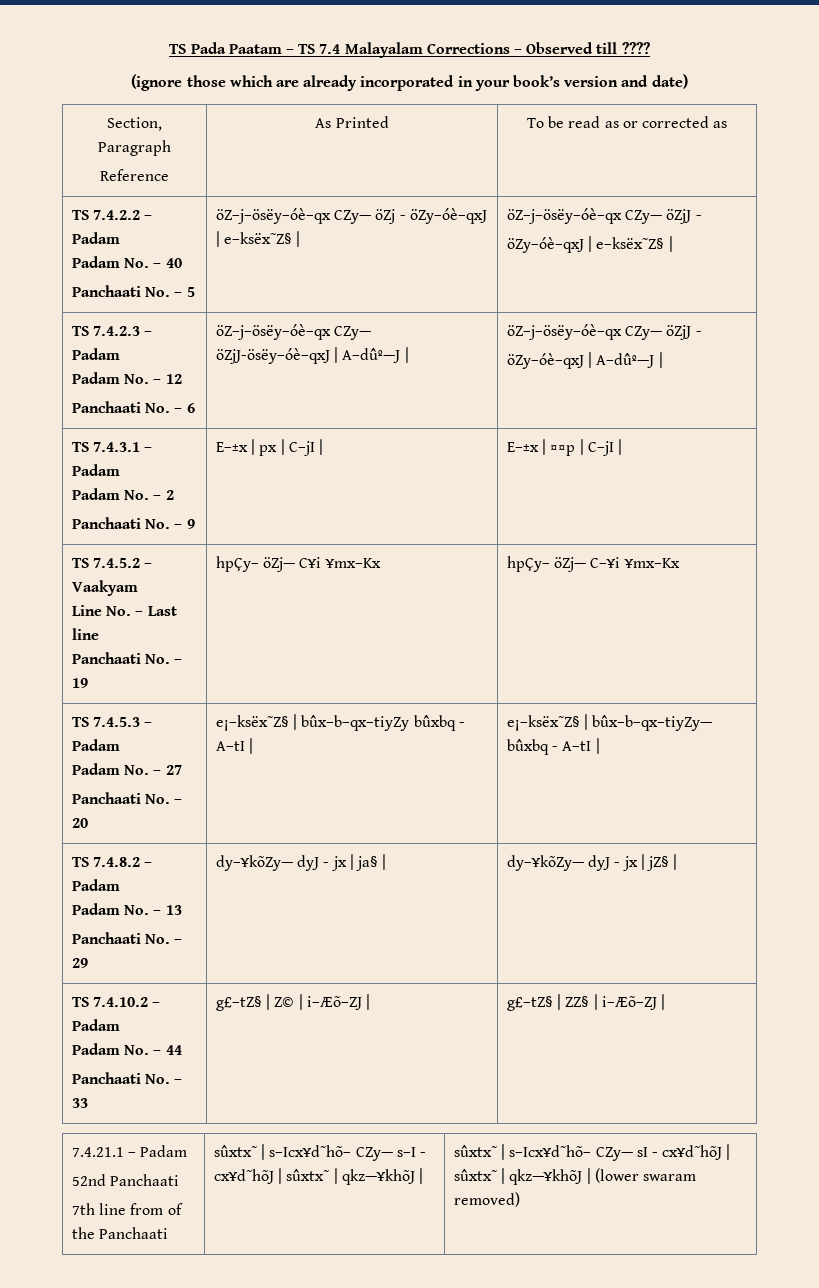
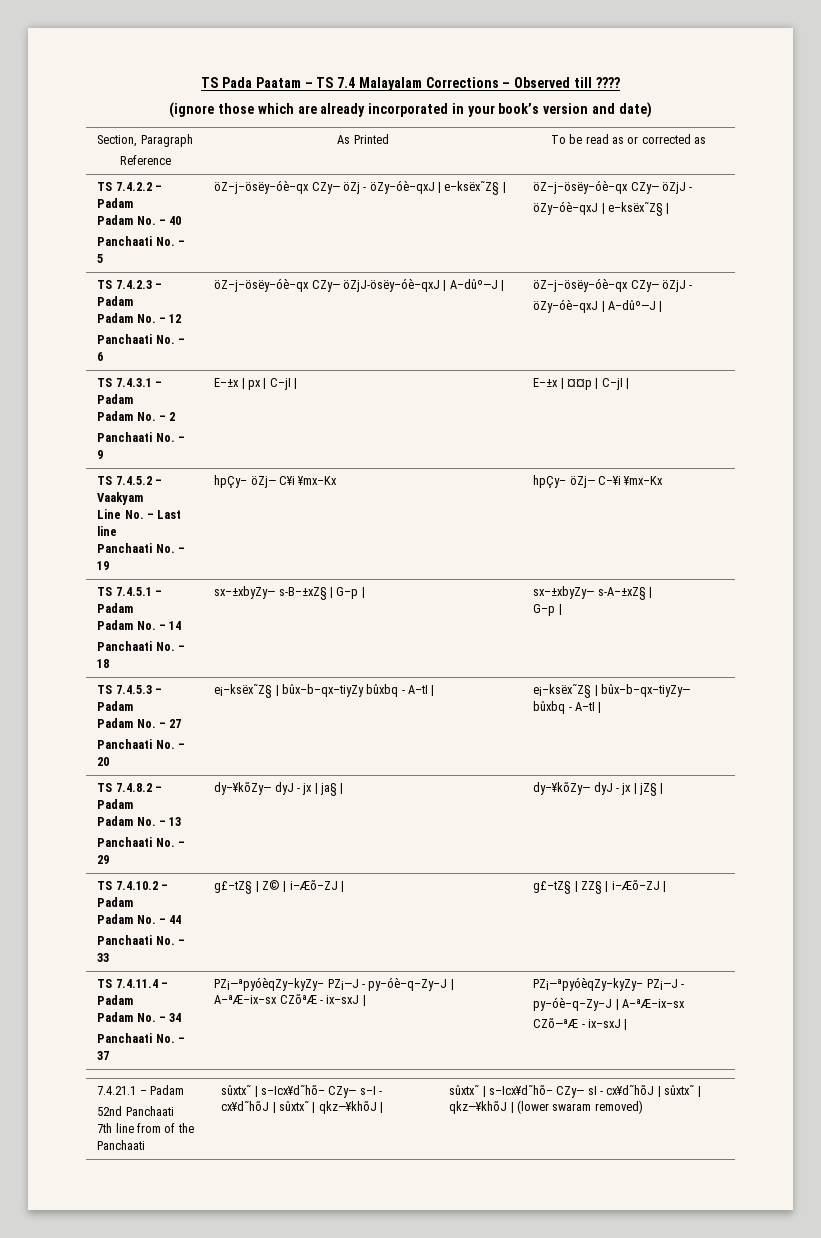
(680, 563) none -> [97,587,162,596] [97,603,134,613] [97,620,182,630] [97,641,185,651] [97,659,110,668] [214,586,365,600] [533,586,652,600] [533,604,562,616] // TS 7.4.5.1 – Padam // Padam No. – 14 // Panchaati No. – 18 | sx–±xbyZy— s-B–±xZ§ | G–p | | sx–±xbyZy— s-A–±xZ§ | // G–p |
(666, 1002) none -> [97,979,168,988] [97,995,134,1005] [97,1012,182,1022] [97,1033,185,1043] [97,1051,110,1060] [214,977,454,991] [214,994,366,1006] [533,977,684,991] [533,997,685,1011] [533,1018,628,1030] // TS 7.4.11.4 – Padam // Padam No. – 34 // Panchaati No. – 37 | PZ¡—ªpyóèqZy–kyZy– PZ¡—J - py–óè–q–Zy–J | A–ªÆ–ix–sx CZõªÆ - ix–sxJ | | PZ¡—ªpyóèqZy–kyZy– PZ¡—J - // py–óè–q–Zy–J | A–ªÆ–ix–sx // CZõ—ªÆ - ix–sxJ |

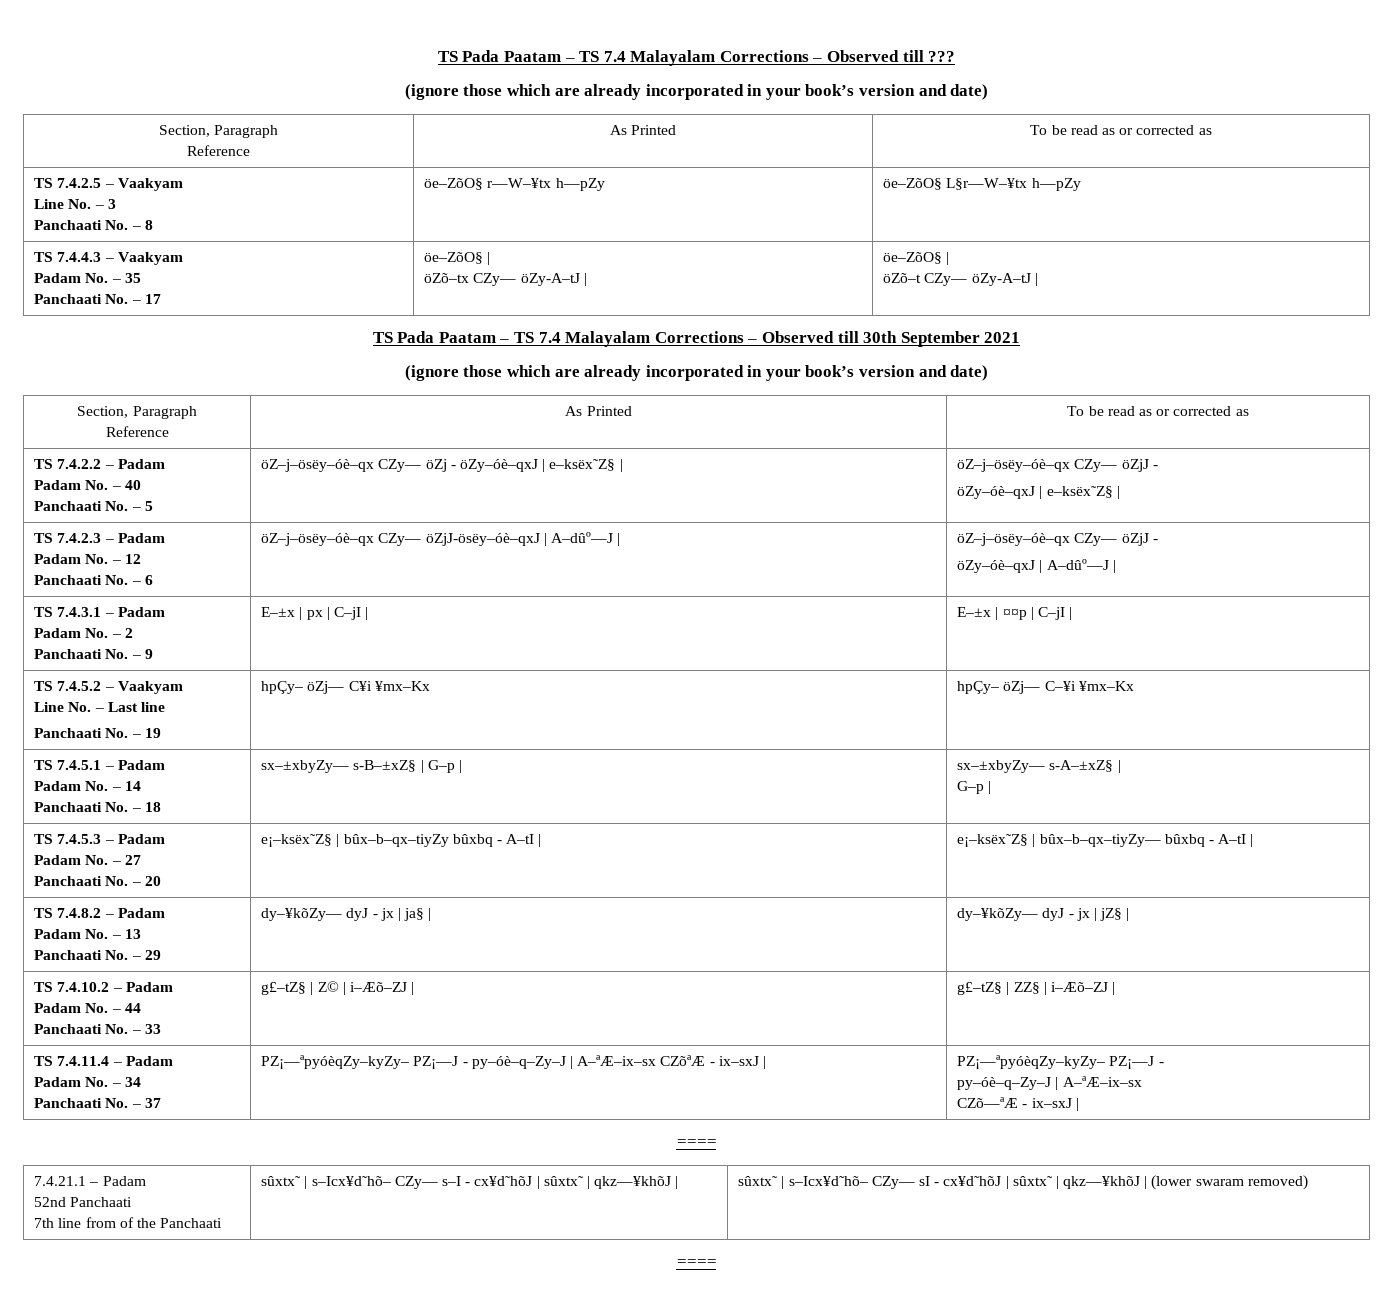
[595,77,620,88] ???? -> [928,51,956,62] [404,84,989,100] [158,125,279,138] [187,145,250,156] [609,125,677,135] [1030,125,1212,135] [34,178,183,191] [34,199,116,209] [34,220,153,230] [424,178,605,191] [883,178,1081,191] [34,252,183,265] [34,273,141,283] [34,294,161,304] [424,252,491,265] [424,273,587,286] [883,252,950,265] [883,273,1038,286] [372,331,1021,347] ??? // (ignore those which are already incorporated in your book’s version and date) // Section, Paragraph // Reference | As Printed | To be read as or corrected as // TS 7.4.2.5 – Vaakyam // Line No. – 3 // Panchaati No. – 8 | öe–ZõO§ r—W–¥tx h—pZy | öe–ZõO§ L§r—W–¥tx h—pZy // TS 7.4.4.3 – Vaakyam // Padam No. – 35 // Panchaati No. – 17 | öe–ZõO§ | // öZõ–tx CZy— öZy-A–tJ | | öe–ZõO§ | // öZõ–t CZy— öZy-A–tJ | // TS Pada Paatam – TS 7.4 Malayalam Corrections – Observed till 30th September 2021
(628, 1024) none -> [676,1139,717,1147] // ====
(643, 1107) none -> [676,1259,717,1267] // ====

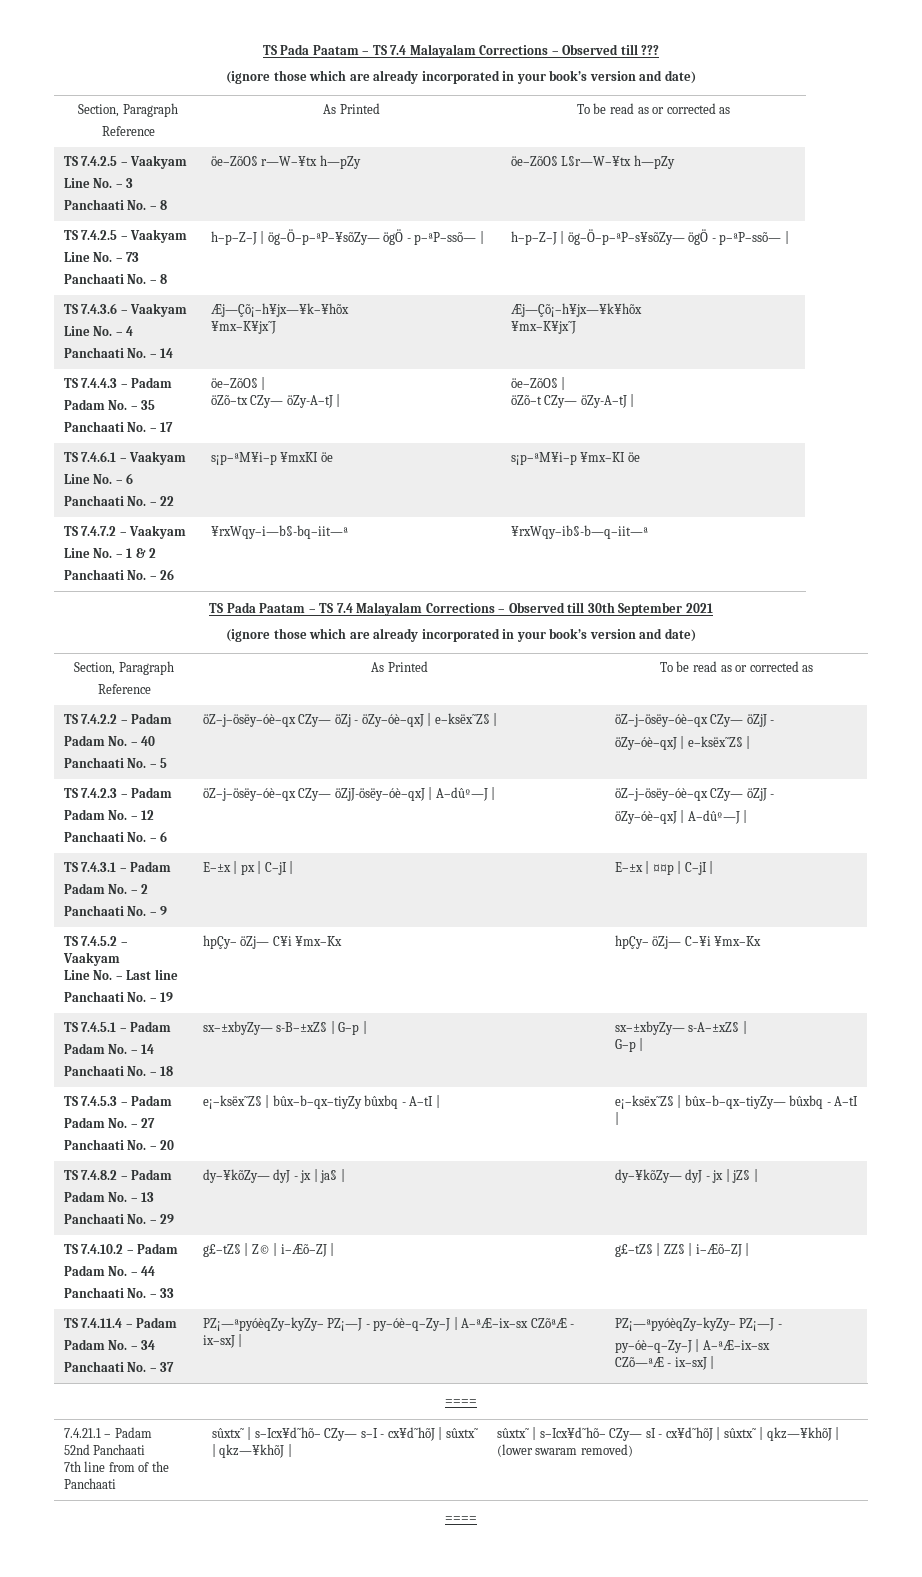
(1081, 184) none -> [63,229,188,243] [63,252,140,262] [63,273,168,284] [210,229,484,245] [510,229,789,245] [63,303,188,317] [63,326,134,336] [63,347,174,358] [210,303,349,317] [210,321,276,334] [510,303,642,317] [510,321,576,334] // TS 7.4.2.5 – Vaakyam // Line No. – 73 // Panchaati No. – 8 | h–p–Z–J | ög–Ö–p–ªP–¥sõZy— ögÖ - p–ªP–ssõ— | | h–p–Z–J | ög–Ö–p–ªP–s¥sõZy— ögÖ - p–ªP–ssõ— | // TS 7.4.3.6 – Vaakyam // Line No. – 4 // Panchaati No. – 14 | Æj—Çõ¡–h¥jx—¥k–¥hõx // ¥mx–K¥jx˜J | Æj—Çõ¡–h¥jx—¥k¥hõx // ¥mx–K¥jx˜J
[117,252,183,265] Vaakyam -> [131,377,173,388] Padam
(1038, 279) none -> [63,451,187,465] [63,473,134,484] [63,495,175,506] [210,452,333,465] [510,452,640,465] [63,525,187,539] [63,548,157,558] [63,569,175,580] [210,525,348,539] [510,525,648,539] // TS 7.4.6.1 – Vaakyam // Line No. – 6 // Panchaati No. – 22 | s¡p–ªM¥i–p ¥mxKI öe | s¡p–ªM¥i–p ¥mx–KI öe // TS 7.4.7.2 – Vaakyam // Line No. – 1 & 2 // Panchaati No. – 26 | ¥rxWqy–i—b§-bq–iit—ª | ¥rxWqy–ib§-b—q–iit—ª

